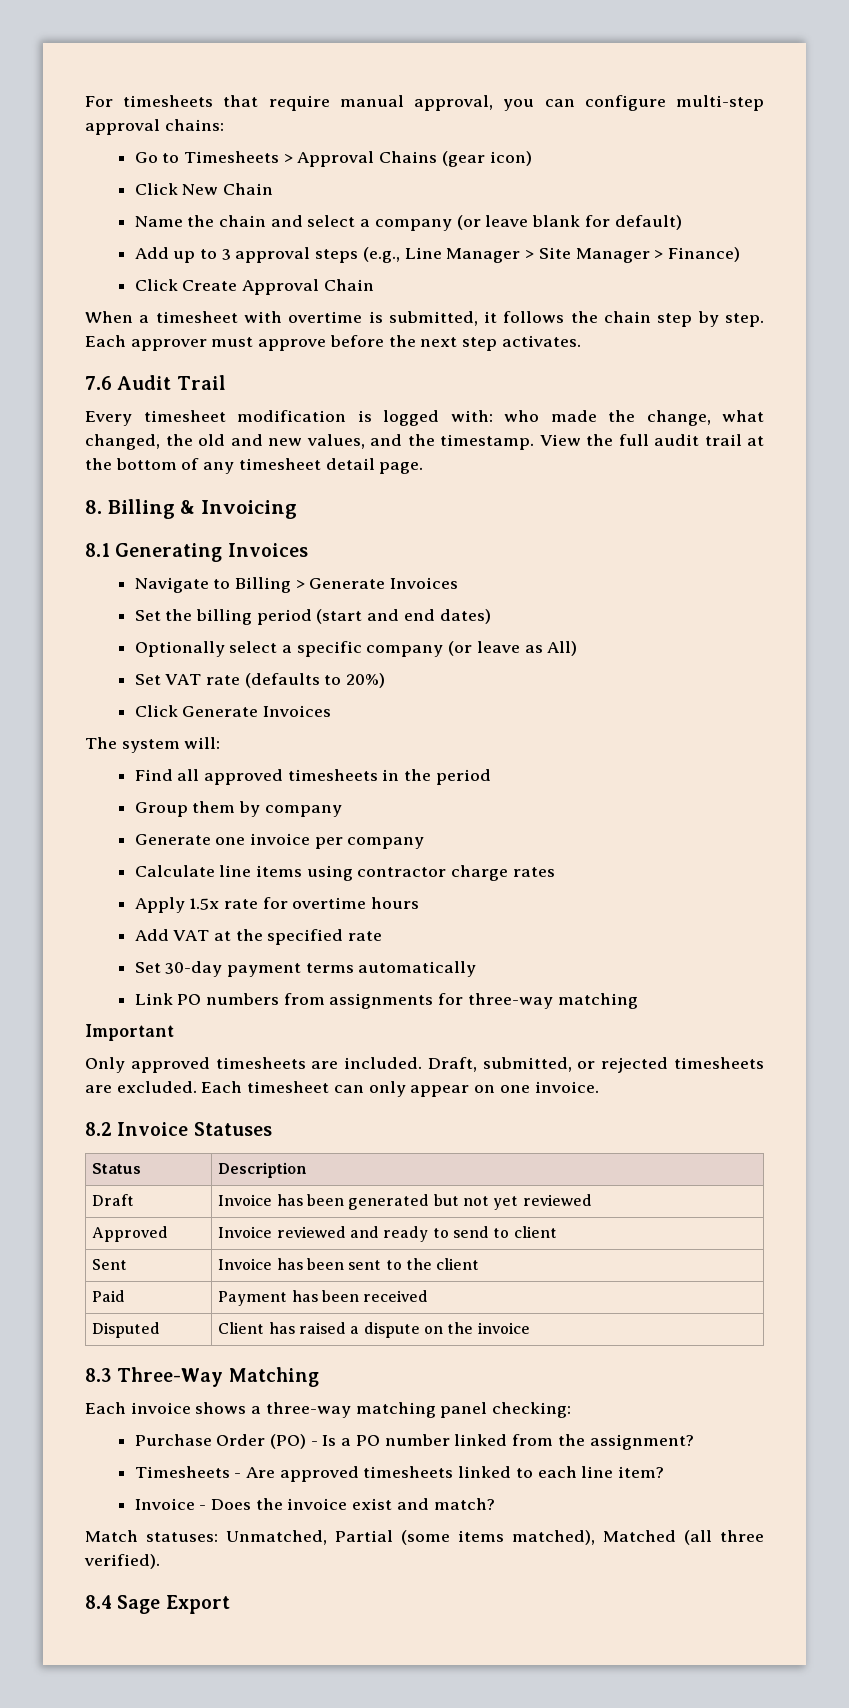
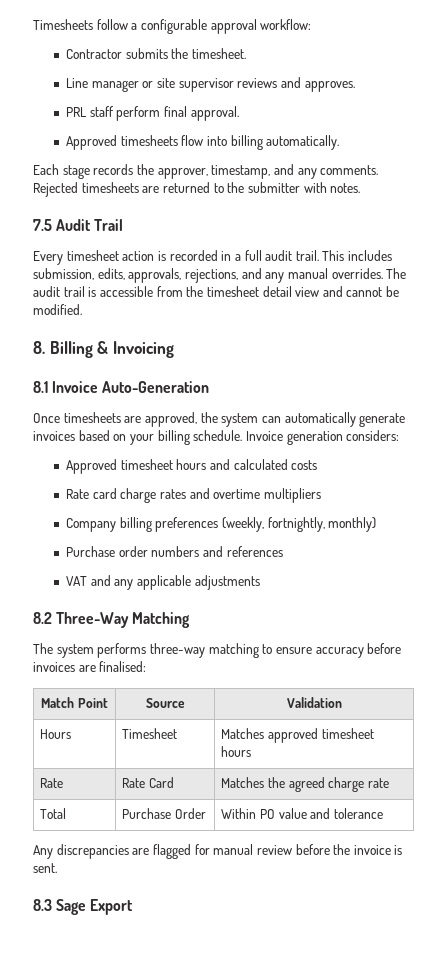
[85,95,764,111] [85,119,224,135] [134,151,532,167] [134,183,273,195] [134,215,682,231] [134,247,740,263] [134,279,374,295] [85,311,764,327] [85,335,581,351] [85,375,226,390] [85,410,764,426] [85,434,764,450] [85,458,424,474] For timesheets that require manual approval, you can configure multi-step approval chains: // Go to Timesheets > Approval Chains (gear icon) // Click New Chain // Name the chain and select a company (or leave blank for default) // Add up to 3 approval steps (e.g., Line Manager > Site Manager > Finance) // Click Create Approval Chain // When a timesheet with overtime is submitted, it follows the chain step by step. Each approver must approve before the next step activates. // 7.6 Audit Trail // Every timesheet modification is logged with: who made the change, what changed, the old and new values, and the timestamp. View the full audit trail at the bottom of any timesheet detail page. -> [33,19,312,34] [66,48,247,59] [66,77,355,92] [66,106,239,121] [66,135,340,150] [33,164,379,179] [33,182,361,197] [33,219,124,231] [33,250,393,265] [33,268,407,283] [33,286,400,297] [33,304,82,315] Timesheets follow a configurable approval workflow: // Contractor submits the timesheet. // Line manager or site supervisor reviews and approves. // PRL staff perform final approval. // Approved timesheets flow into billing automatically. // Each stage records the approver, timestamp, and any comments. Rejected timesheets are returned to the submitter with notes. // 7.5 Audit Trail // Every timesheet action is recorded in a full audit trail. This includes submission, edits, approvals, rejections, and any manual overrides. The audit trail is accessible from the timesheet detail view and cannot be modified.
[115,543,308,562] [134,577,459,593] [134,609,491,625] [134,641,578,657] [134,673,386,688] [134,705,331,717] [85,737,221,753] [134,769,491,785] [134,801,342,817] [134,833,425,849] [134,865,555,881] [134,897,420,913] [134,929,383,945] [134,961,477,977] [134,993,638,1009] [85,1024,174,1041] [85,1057,764,1073] [85,1081,599,1097] [85,1122,272,1136] [92,1163,142,1174] [218,1162,308,1178] [92,1194,135,1206] [218,1194,592,1210] [92,1226,169,1242] [218,1226,557,1242] [92,1259,128,1270] [218,1258,480,1270] [92,1290,126,1302] [218,1290,429,1306] [92,1322,161,1338] [218,1322,530,1338] Generating Invoices // Navigate to Billing > Generate Invoices // Set the billing period (start and end dates) // Optionally select a specific company (or leave as All) // Set VAT rate (defaults to 20%) // Click Generate Invoices // The system will: // Find all approved timesheets in the period // Group them by company // Generate one invoice per company // Calculate line items using contractor charge rates // Apply 1.5x rate for overtime hours // Add VAT at the specified rate // Set 30-day payment terms automatically // Link PO numbers from assignments for three-way matching // Important // Only approved timesheets are included. Draft, submitted, or rejected timesheets are excluded. Each timesheet can only appear on one invoice. // 8.2 Invoice Statuses // Status | Description // Draft | Invoice has been generated but not yet reviewed // Approved | Invoice reviewed and ready to send to client // Sent | Invoice has been sent to the client // Paid | Payment has been received // Disputed | Client has raised a dispute on the invoice -> [52,381,210,393] [33,412,406,427] [33,430,400,445] [66,459,318,474] [66,488,322,503] [66,517,377,532] [66,546,283,557] [66,575,260,590] [33,612,191,628] [33,643,402,658] [33,661,147,672] [41,697,108,708] [145,698,185,708] [286,697,342,708] [40,729,72,739] [122,728,178,739] [221,728,374,743] [221,746,252,757] [40,778,64,788] [122,777,175,788] [221,777,389,792] [40,808,67,819] [122,808,207,819] [221,808,383,819] [33,844,403,859] [33,863,57,873] Invoice Auto-Generation // Once timesheets are approved, the system can automatically generate invoices based on your billing schedule. Invoice generation considers: // Approved timesheet hours and calculated costs // Rate card charge rates and overtime multipliers // Company billing preferences (weekly, fortnightly, monthly) // Purchase order numbers and references // VAT and any applicable adjustments // 8.2 Three-Way Matching // The system performs three-way matching to ensure accuracy before invoices are finalised: // Match Point | Source | Validation // Hours | Timesheet | Matches approved timesheet hours // Rate | Rate Card | Matches the agreed charge rate // Total | Purchase Order | Within PO value and tolerance // Any discrepancies are flagged for manual review before the invoice is sent.
[117,1367,319,1387] [85,1402,572,1418] [134,1434,694,1450] [134,1466,665,1482] [134,1498,495,1510] [85,1530,764,1545] [84,1554,160,1569] [85,1595,112,1609] Three-Way Matching // Each invoice shows a three-way matching panel checking: // Purchase Order (PO) - Is a PO number linked from the assignment? // Timesheets - Are approved timesheets linked to each line item? // Invoice - Does the invoice exist and match? // Match statuses: Unmatched, Partial (some items matched), Matched (all three verified). // 8.4 -> (52, 905) none

